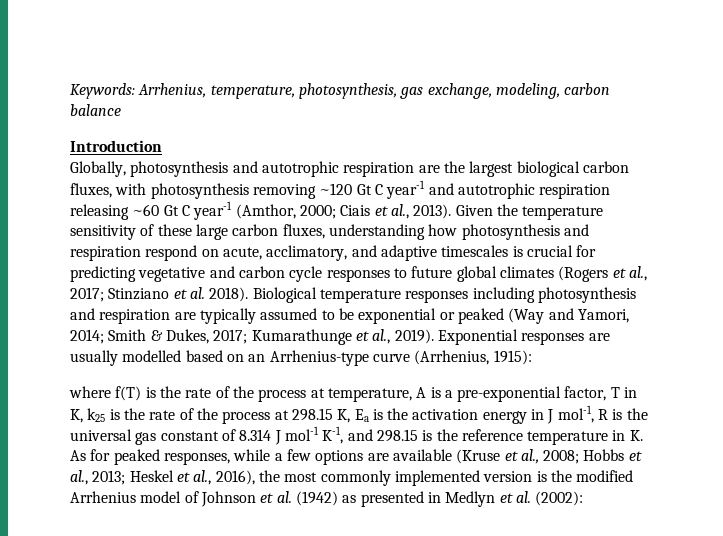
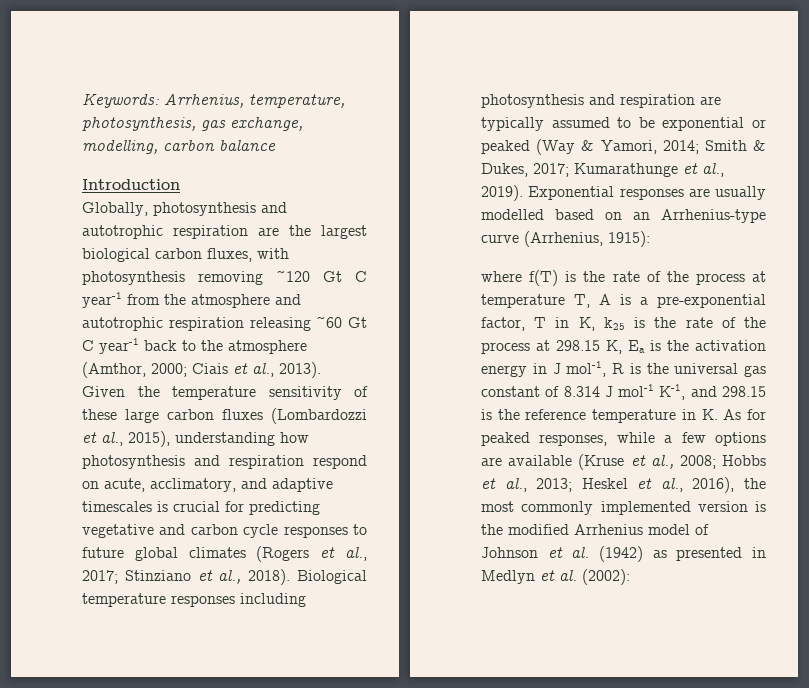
[495,83,560,99] modeling, -> [82,140,158,154] modelling,
(426, 189) none -> [127,294,270,308] from the atmosphere
(233, 210) none -> [144,340,307,354] back to the atmosphere
[282,224,325,239] fluxes, -> [222,408,367,424] [82,431,170,447] fluxes (Lombardozzi et al., 2015),
[189,287,205,299] al. -> [218,570,242,584] al.,
[548,308,574,320] and -> [581,140,595,151] &
[327,388,412,402] temperature, -> [481,294,590,308] temperature T,

